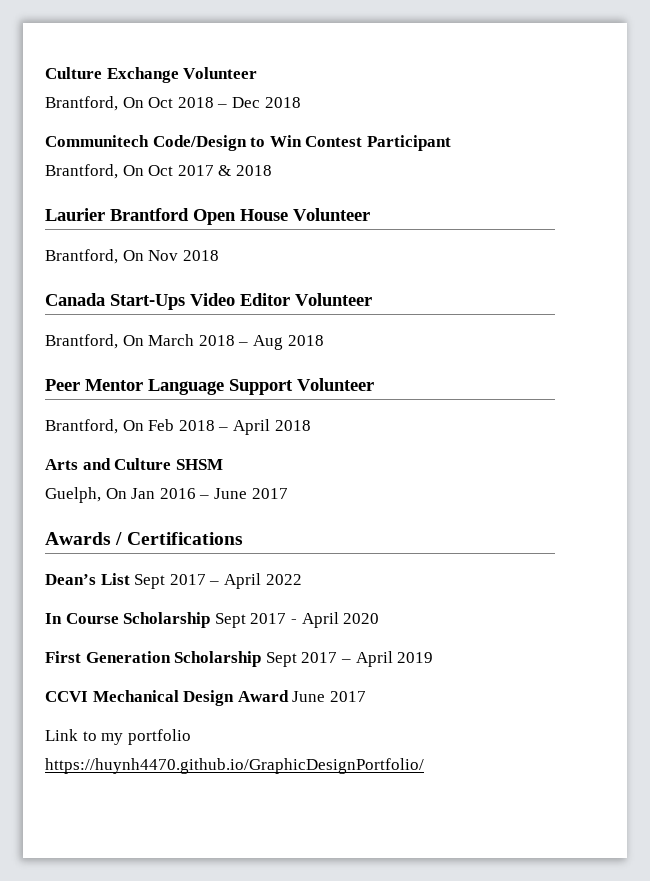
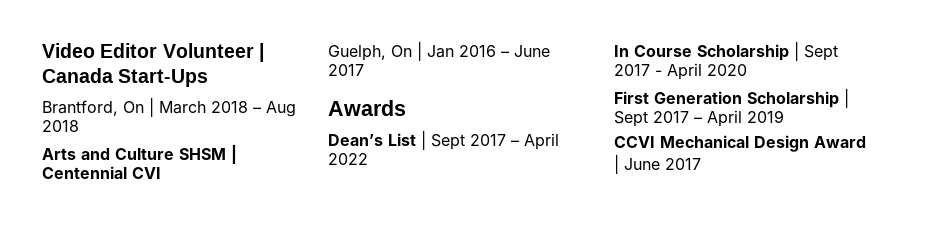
[45,67,258,83] [45,96,301,111] [45,135,451,151] [45,164,272,179] [45,208,370,225] [45,249,219,264] [45,293,372,310] [45,334,144,349] Culture Exchange Volunteer // Brantford, On Oct 2018 – Dec 2018 // Communitech Code/Design to Win Contest Participant // Brantford, On Oct 2017 & 2018 // Laurier Brantford Open House Volunteer // Brantford, On Nov 2018 // Canada Start-Ups Video Editor Volunteer // Brantford, On -> [42,43,264,62] [42,68,209,87] [42,97,154,117] Video Editor Volunteer | Canada Start-Ups // Brantford, On |
[45,378,374,395] [45,419,311,435] // Peer Mentor Language Support Volunteer // Brantford, On Feb 2018 – April 2018 -> (79, 126) none
(223, 464) none -> [231,144,237,164] [42,166,161,179] | Centennial CVI
(127, 493) none -> [417,41,422,61] |
[115,532,243,545] / Certifications -> (406, 108) none
(130, 579) none -> [421,130,426,150] |
(211, 620) none -> [794,41,799,61] |
(262, 659) none -> [844,88,849,108] |
[292,691,366,702] [45,729,191,745] [45,758,424,774] June 2017 // Link to my portfolio https://huynh4470.github.io/GraphicDesignPortfolio/ -> [614,154,701,174] | June 2017

